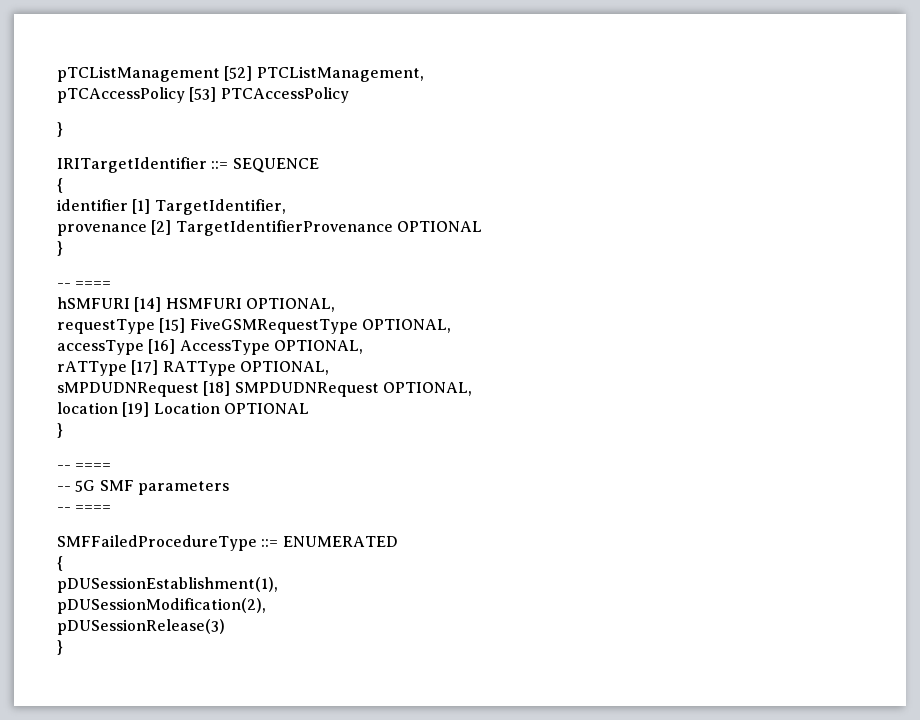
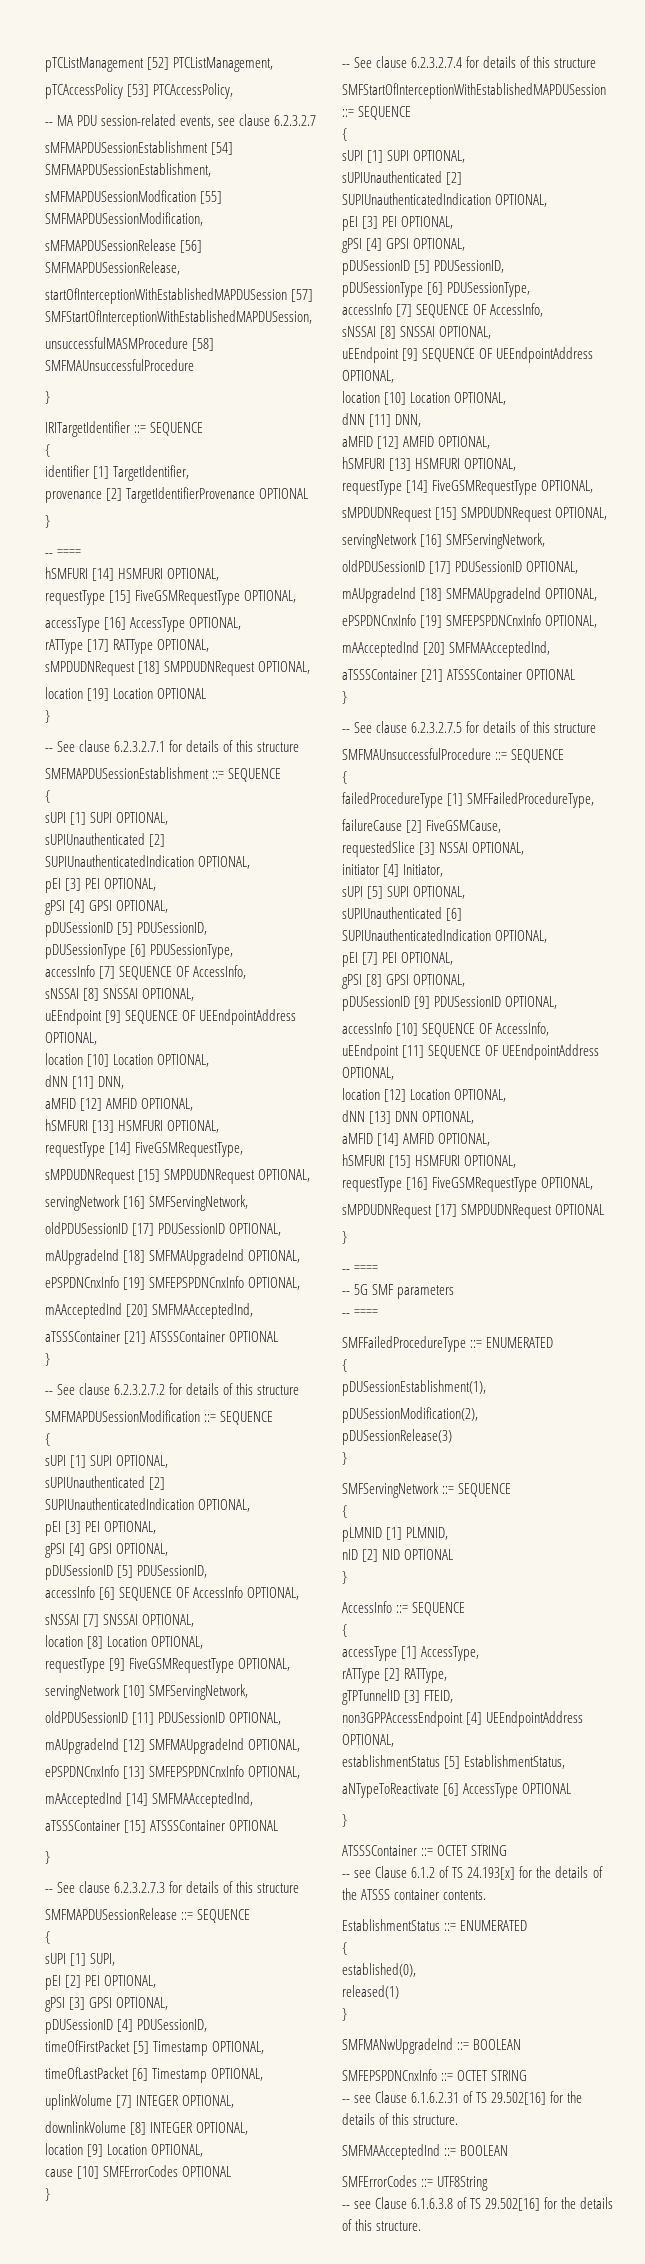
[220,87,349,103] PTCAccessPolicy -> [153,83,234,99] [45,114,317,128] [45,141,234,155] [45,163,211,177] [45,190,223,204] [45,212,203,226] [45,239,203,253] [45,261,180,275] [45,288,314,304] [45,310,312,326] [45,337,215,351] [45,359,194,371] PTCAccessPolicy, // -- MA PDU session-related events, see clause 6.2.3.2.7 // sMFMAPDUSessionEstablishment [54] SMFMAPDUSessionEstablishment, // sMFMAPDUSessionModfication [55] SMFMAPDUSessionModification, // sMFMAPDUSessionRelease [56] SMFMAPDUSessionRelease, // startOfInterceptionWithEstablishedMAPDUSession [57] SMFStartOfInterceptionWithEstablishedMAPDUSession, // unsuccessfulMASMProcedure [58] SMFMAUnsuccessfulProcedure
(63, 430) none -> [45,740,300,752] [45,767,282,782] [45,790,50,803] [45,812,169,825] [45,833,166,847] [45,855,251,869] [45,878,157,893] [45,900,169,915] [45,922,208,937] [45,944,234,959] [45,965,247,980] [45,988,195,1001] [45,1009,297,1025] [45,1032,97,1045] [45,1053,210,1067] [45,1075,125,1089] [45,1098,194,1111] [45,1119,220,1133] [45,1142,244,1157] [45,1169,311,1184] [45,1195,249,1211] [45,1222,282,1236] [45,1249,301,1265] [45,1276,301,1290] [45,1303,254,1319] [45,1331,279,1344] [45,1353,50,1366] [45,1383,300,1395] [45,1410,274,1425] [45,1433,50,1446] [45,1455,169,1468] [45,1476,166,1490] [45,1498,251,1512] [45,1521,157,1536] [45,1543,169,1558] [45,1565,208,1580] [45,1586,300,1601] [45,1614,195,1627] [45,1635,204,1649] [45,1658,291,1673] [45,1684,249,1700] [45,1711,282,1725] [45,1738,301,1754] [45,1765,301,1779] [45,1792,254,1808] [45,1820,279,1833] [45,1851,50,1864] [45,1881,300,1893] [45,1908,251,1923] [45,1931,50,1944] [45,1953,116,1966] [45,1975,157,1990] [45,1997,169,2012] [45,2019,208,2034] [45,2040,265,2056] [45,2067,264,2083] [45,2094,235,2110] [45,2121,249,2135] [45,2143,204,2157] [45,2165,232,2179] [45,2188,50,2201] [342,56,597,68] [342,83,606,99] [342,106,412,120] [342,128,347,141] [342,150,466,163] [342,171,463,185] [342,193,548,207] [342,216,454,231] [342,238,466,253] [342,260,505,275] [342,282,531,297] [342,303,544,318] [342,326,492,339] [342,347,594,363] [342,370,394,383] [342,391,507,405] [342,413,422,427] [342,436,491,449] [342,457,517,471] [342,480,594,495] [342,507,608,522] [342,533,546,549] [342,560,579,574] [342,587,598,603] [342,614,598,628] [342,641,551,657] [342,669,576,682] [342,691,347,704] [342,721,597,733] [342,748,565,763] [342,771,347,784] [342,792,595,808] [342,819,502,833] [342,841,525,857] [342,864,444,877] [342,886,466,899] [342,907,463,921] [342,929,548,943] [342,952,454,967] [342,974,466,989] [342,996,558,1011] [342,1022,550,1037] [342,1044,600,1060] [342,1067,394,1080] [342,1088,507,1102] [342,1110,475,1124] [342,1133,491,1146] [342,1154,517,1168] [342,1177,594,1192] [342,1204,605,1219] [342,1231,347,1244] // -- See clause 6.2.3.2.7.1 for details of this structure // SMFMAPDUSessionEstablishment ::= SEQUENCE // { // sUPI [1] SUPI OPTIONAL, // sUPIUnauthenticated [2] SUPIUnauthenticatedIndication OPTIONAL, // pEI [3] PEI OPTIONAL, // gPSI [4] GPSI OPTIONAL, // pDUSessionID [5] PDUSessionID, // pDUSessionType [6] PDUSessionType, // accessInfo [7] SEQUENCE OF AccessInfo, // sNSSAI [8] SNSSAI OPTIONAL, // uEEndpoint [9] SEQUENCE OF UEEndpointAddress OPTIONAL, // location [10] Location OPTIONAL, // dNN [11] DNN, // aMFID [12] AMFID OPTIONAL, // hSMFURI [13] HSMFURI OPTIONAL, // requestType [14] FiveGSMRequestType, // sMPDUDNRequest [15] SMPDUDNRequest OPTIONAL, // servingNetwork [16] SMFServingNetwork, // oldPDUSessionID [17] PDUSessionID OPTIONAL, // mAUpgradeInd [18] SMFMAUpgradeInd OPTIONAL, // ePSPDNCnxInfo [19] SMFEPSPDNCnxInfo OPTIONAL, // mAAcceptedInd [20] SMFMAAcceptedInd, // aTSSSContainer [21] ATSSSContainer OPTIONAL // } // -- See clause 6.2.3.2.7.2 for details of this structure // SMFMAPDUSessionModification ::= SEQUENCE // { // sUPI [1] SUPI OPTIONAL, // sUPIUnauthenticated [2] SUPIUnauthenticatedIndication OPTIONAL, // pEI [3] PEI OPTIONAL, // gPSI [4] GPSI OPTIONAL, // pDUSessionID [5] PDUSessionID, // accessInfo [6] SEQUENCE OF AccessInfo OPTIONAL, // sNSSAI [7] SNSSAI OPTIONAL, // location [8] Location OPTIONAL, // requestType [9] FiveGSMRequestType OPTIONAL, // servingNetwork [10] SMFServingNetwork, // oldPDUSessionID [11] PDUSessionID OPTIONAL, // mAUpgradeInd [12] SMFMAUpgradeInd OPTIONAL, // ePSPDNCnxInfo [13] SMFEPSPDNCnxInfo OPTIONAL, // mAAcceptedInd [14] SMFMAAcceptedInd, // aTSSSContainer [15] ATSSSContainer OPTIONAL // } // -- See clause 6.2.3.2.7.3 for details of this structure // SMFMAPDUSessionRelease ::= SEQUENCE // { // sUPI [1] SUPI, // pEI [2] PEI OPTIONAL, // gPSI [3] GPSI OPTIONAL, // pDUSessionID [4] PDUSessionID, // timeOfFirstPacket [5] Timestamp OPTIONAL, // timeOfLastPacket [6] Timestamp OPTIONAL, // uplinkVolume [7] INTEGER OPTIONAL, // downlinkVolume [8] INTEGER OPTIONAL, // location [9] Location OPTIONAL, // cause [10] SMFErrorCodes OPTIONAL // } // -- See clause 6.2.3.2.7.4 for details of this structure // SMFStartOfInterceptionWithEstablishedMAPDUSession ::= SEQUENCE // { // sUPI [1] SUPI OPTIONAL, // sUPIUnauthenticated [2] SUPIUnauthenticatedIndication OPTIONAL, // pEI [3] PEI OPTIONAL, // gPSI [4] GPSI OPTIONAL, // pDUSessionID [5] PDUSessionID, // pDUSessionType [6] PDUSessionType, // accessInfo [7] SEQUENCE OF AccessInfo, // sNSSAI [8] SNSSAI OPTIONAL, // uEEndpoint [9] SEQUENCE OF UEEndpointAddress OPTIONAL, // location [10] Location OPTIONAL, // dNN [11] DNN, // aMFID [12] AMFID OPTIONAL, // hSMFURI [13] HSMFURI OPTIONAL, // requestType [14] FiveGSMRequestType OPTIONAL, // sMPDUDNRequest [15] SMPDUDNRequest OPTIONAL, // servingNetwork [16] SMFServingNetwork, // oldPDUSessionID [17] PDUSessionID OPTIONAL, // mAUpgradeInd [18] SMFMAUpgradeInd OPTIONAL, // ePSPDNCnxInfo [19] SMFEPSPDNCnxInfo OPTIONAL, // mAAcceptedInd [20] SMFMAAcceptedInd, // aTSSSContainer [21] ATSSSContainer OPTIONAL // } // -- See clause 6.2.3.2.7.5 for details of this structure // SMFMAUnsuccessfulProcedure ::= SEQUENCE // { // failedProcedureType [1] SMFFailedProcedureType, // failureCause [2] FiveGSMCause, // requestedSlice [3] NSSAI OPTIONAL, // initiator [4] Initiator, // sUPI [5] SUPI OPTIONAL, // sUPIUnauthenticated [6] SUPIUnauthenticatedIndication OPTIONAL, // pEI [7] PEI OPTIONAL, // gPSI [8] GPSI OPTIONAL, // pDUSessionID [9] PDUSessionID OPTIONAL, // accessInfo [10] SEQUENCE OF AccessInfo, // uEEndpoint [11] SEQUENCE OF UEEndpointAddress OPTIONAL, // location [12] Location OPTIONAL, // dNN [13] DNN OPTIONAL, // aMFID [14] AMFID OPTIONAL, // hSMFURI [15] HSMFURI OPTIONAL, // requestType [16] FiveGSMRequestType OPTIONAL, // sMPDUDNRequest [17] SMPDUDNRequest OPTIONAL // }
(63, 647) none -> [342,1482,512,1498] [342,1505,347,1518] [342,1527,449,1542] [342,1549,454,1562] [342,1571,347,1584] [342,1601,466,1616] [342,1624,347,1637] [342,1646,480,1661] [342,1668,448,1683] [342,1689,454,1705] [342,1711,584,1727] [342,1734,394,1747] [342,1755,566,1769] [342,1783,572,1798] [342,1814,347,1827] [342,1845,508,1856] [342,1866,603,1880] [342,1888,487,1900] [342,1919,528,1931] [342,1942,347,1955] [342,1963,416,1977] [342,1985,399,1999] [342,2008,347,2021] [342,2038,522,2054] [342,2069,528,2081] [342,2091,583,2105] [342,2113,459,2125] [342,2144,509,2160] [342,2175,489,2191] [342,2197,614,2211] [342,2219,422,2231] // SMFServingNetwork ::= SEQUENCE // { // pLMNID [1] PLMNID, // nID [2] NID OPTIONAL // } // AccessInfo ::= SEQUENCE // { // accessType [1] AccessType, // rATType [2] RATType, // gTPTunnelID [3] FTEID, // non3GPPAccessEndpoint [4] UEEndpointAddress OPTIONAL, // establishmentStatus [5] EstablishmentStatus, // aNTypeToReactivate [6] AccessType OPTIONAL // } // ATSSSContainer ::= OCTET STRING // -- see Clause 6.1.2 of TS 24.193[x] for the details of the ATSSS container contents. // EstablishmentStatus ::= ENUMERATED // { // established(0), // released(1) // } // SMFMANwUpgradeInd ::= BOOLEAN // SMFEPSPDNCnxInfo ::= OCTET STRING // -- see Clause 6.1.6.2.31 of TS 29.502[16] for the details of this structure. // SMFMAAcceptedInd ::= BOOLEAN // SMFErrorCodes ::= UTF8String // -- see Clause 6.1.6.3.8 of TS 29.502[16] for the details of this structure.

